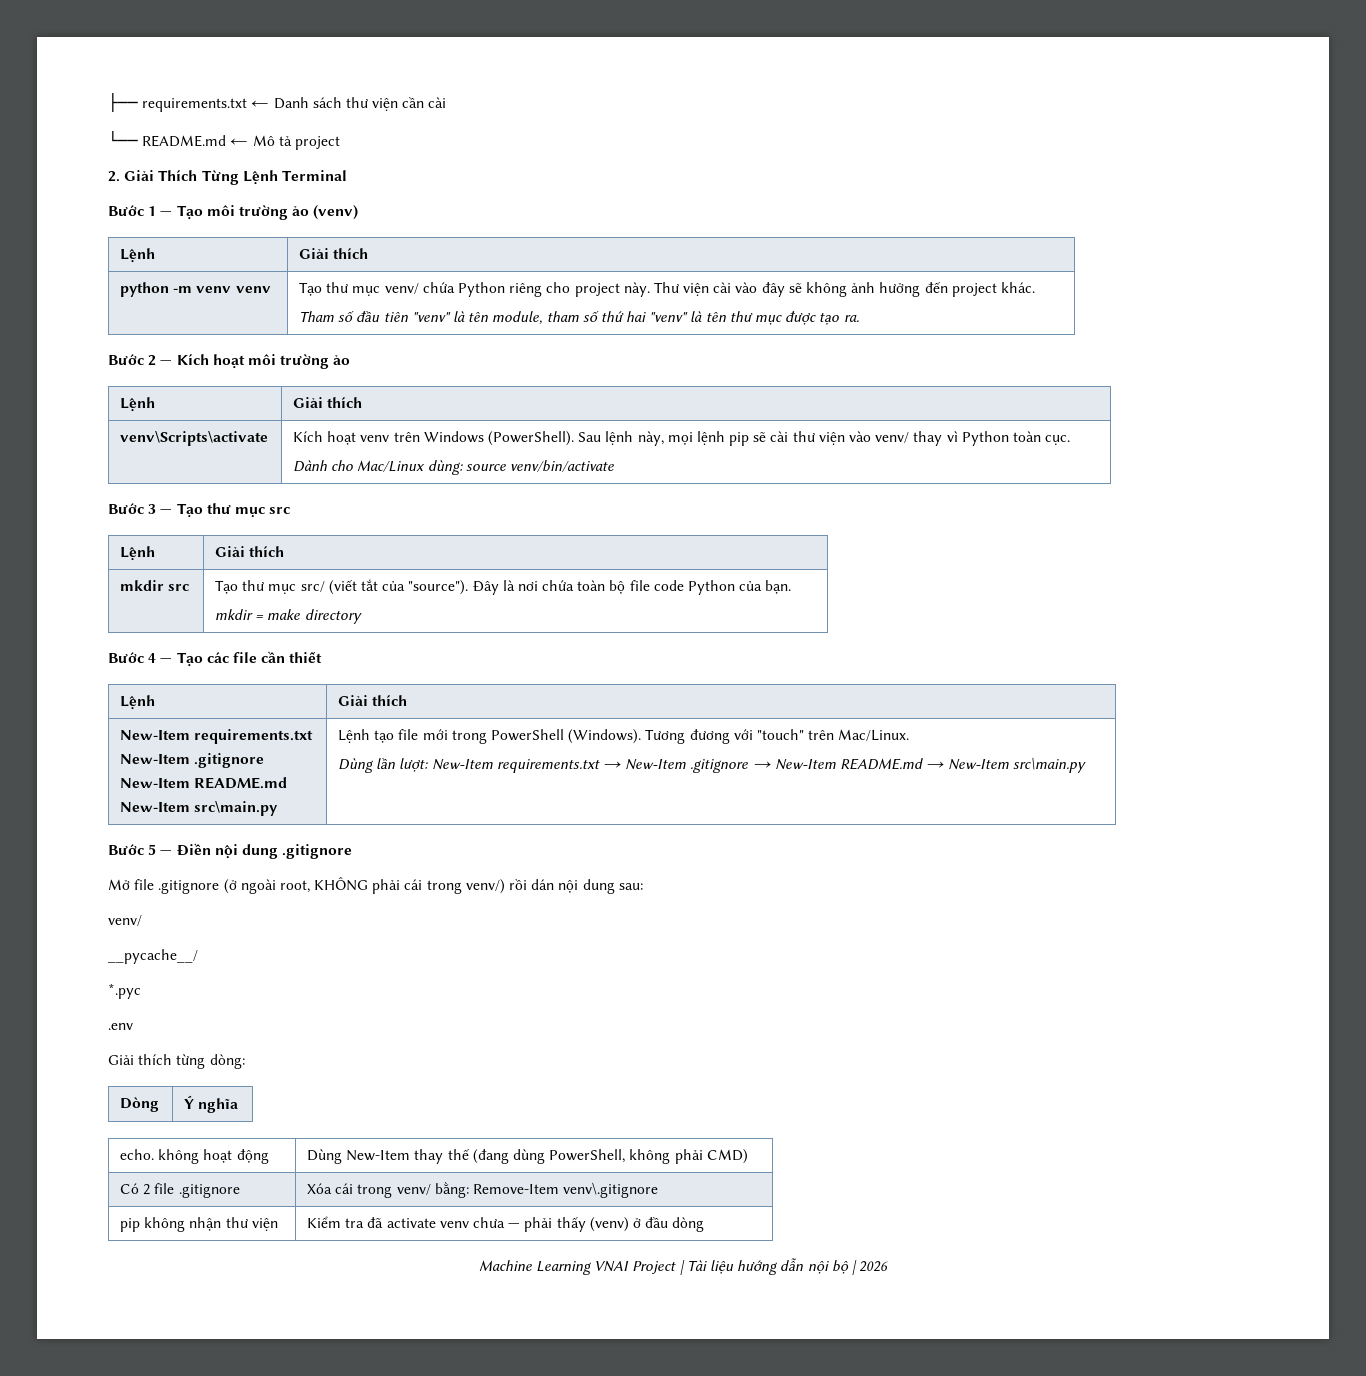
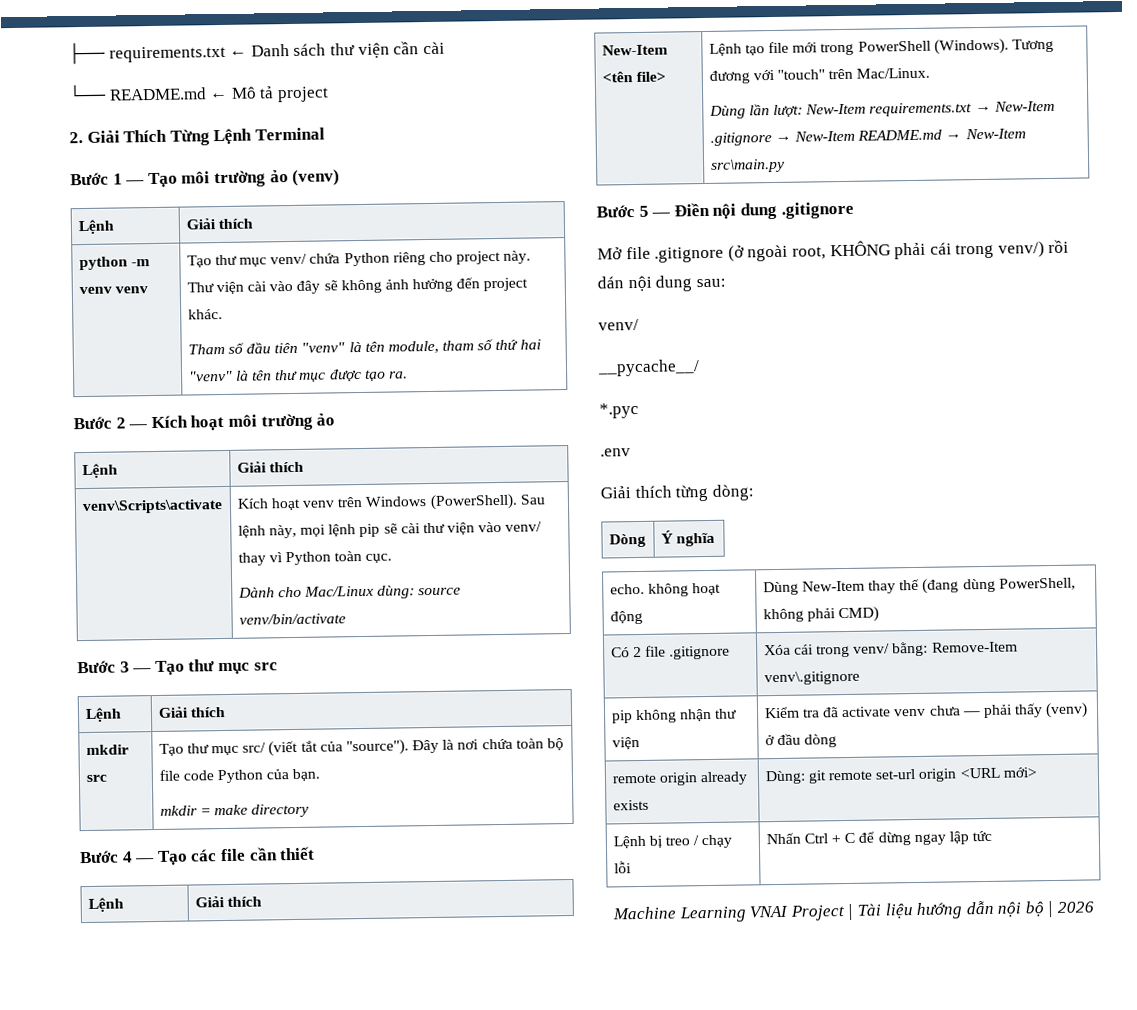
[194,729,314,744] [120,753,265,768] [120,777,288,789] [120,801,279,816] requirements.txt // New-Item .gitignore // New-Item README.md // New-Item src\main.py -> [601,71,666,83] <tên file>
(705, 1224) none -> [611,771,749,786] [612,799,649,811] [764,767,1037,785] [612,834,733,849] [613,861,632,874] [765,830,993,846] // remote origin already exists | Dùng: git remote set-url origin <URL mới> // Lệnh bị treo / chạy lỗi | Nhấn Ctrl + C để dừng ngay lập tức

